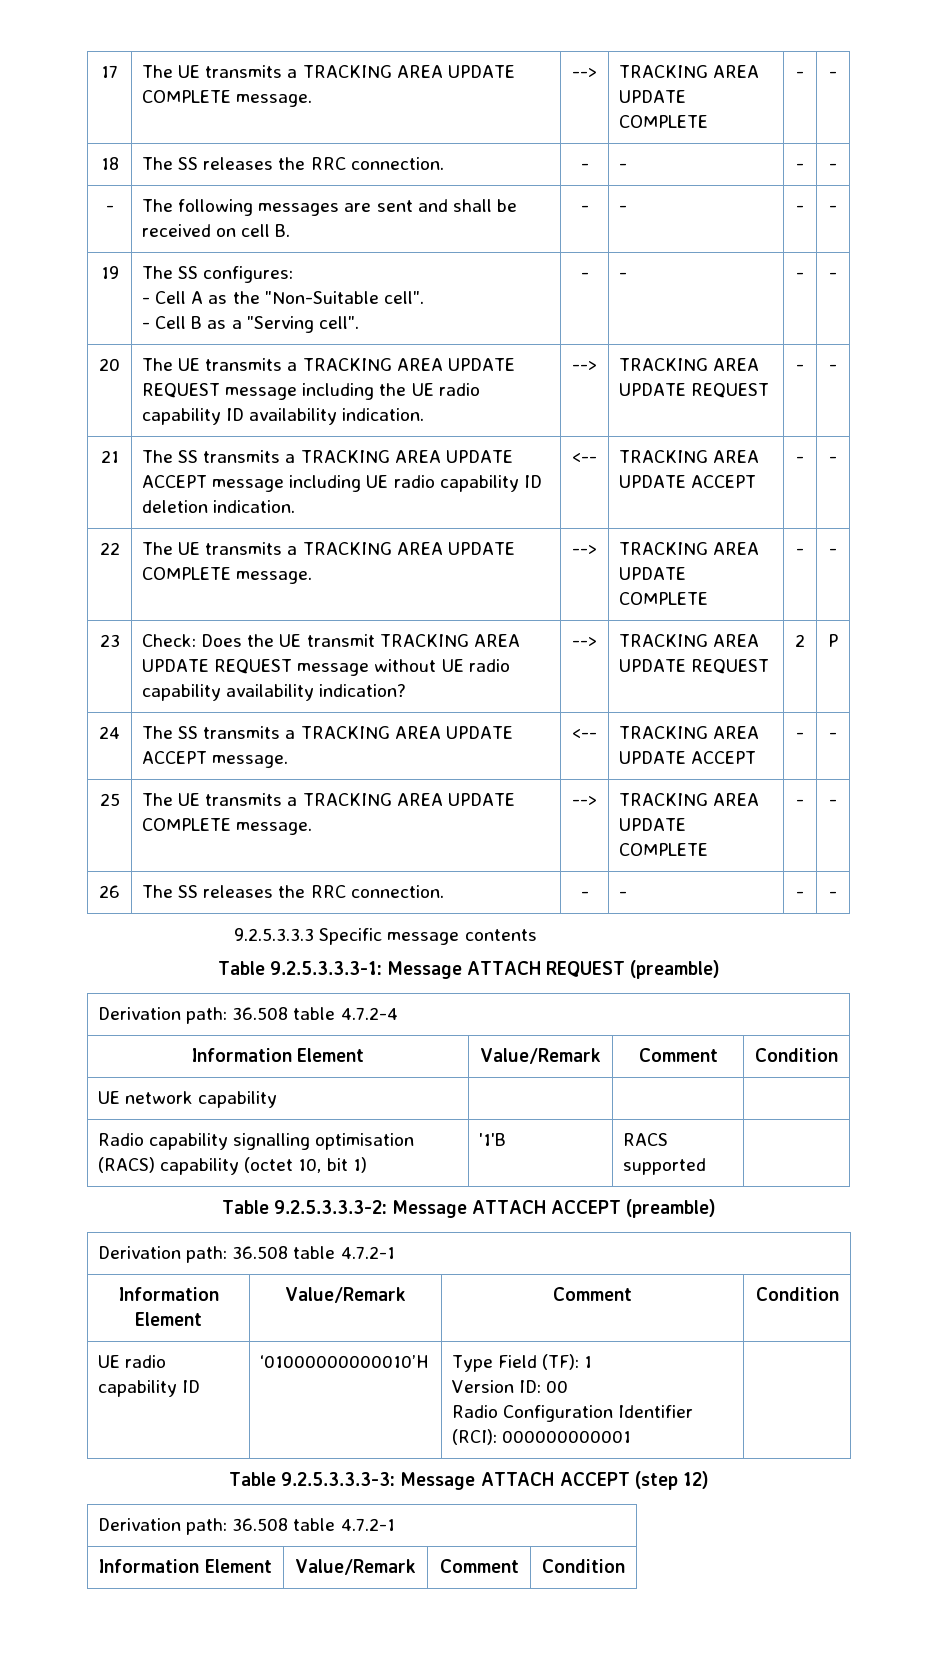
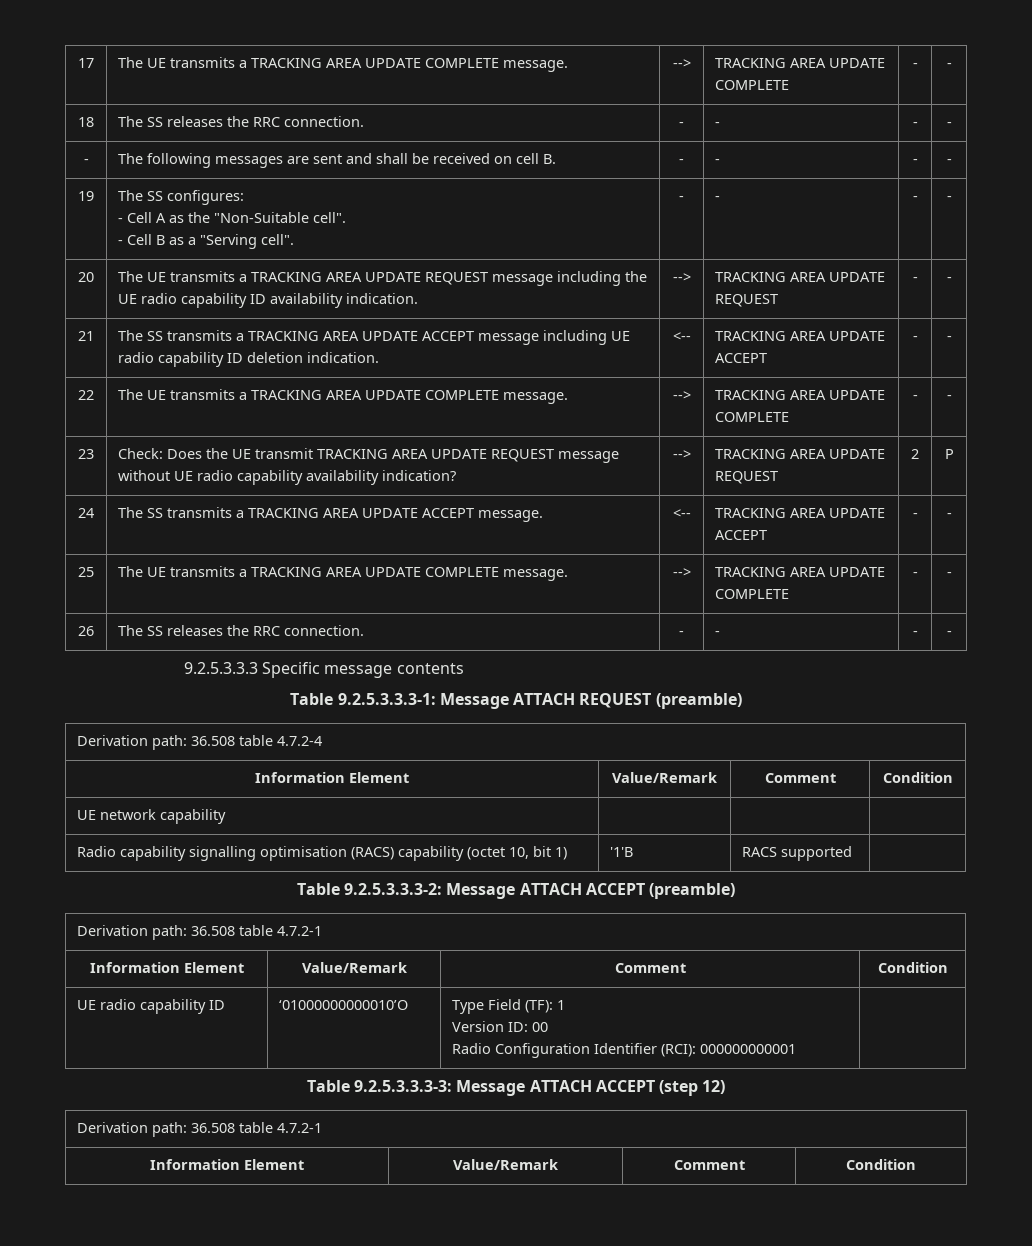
[260,1355,429,1368] ‘01000000000010’H -> [279,1000,409,1010] ‘01000000000010’O

